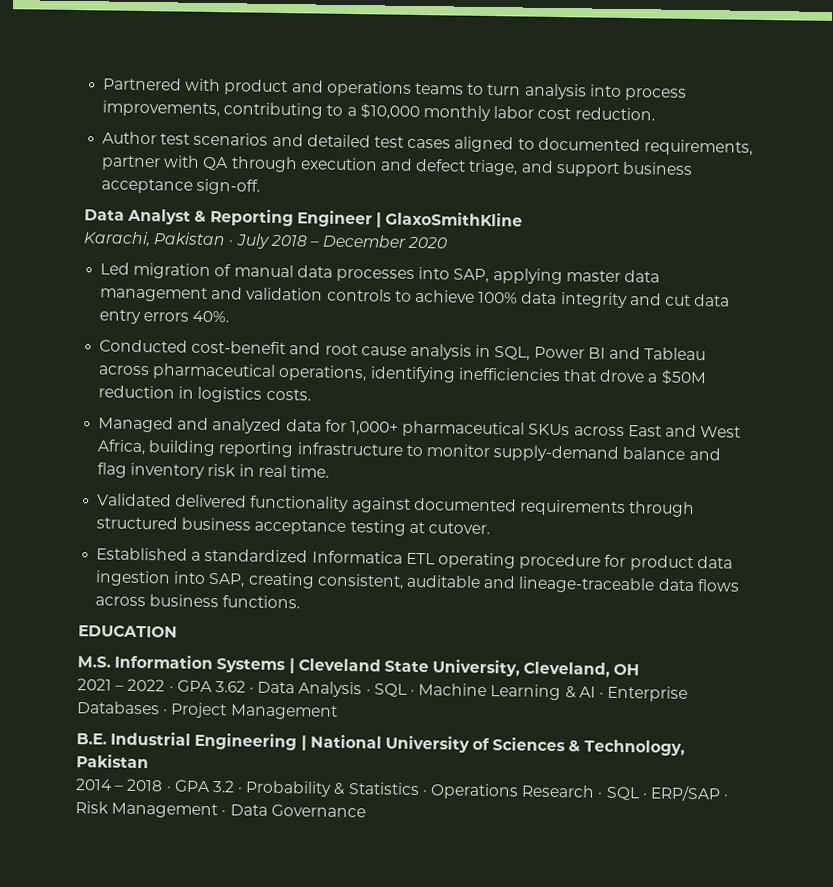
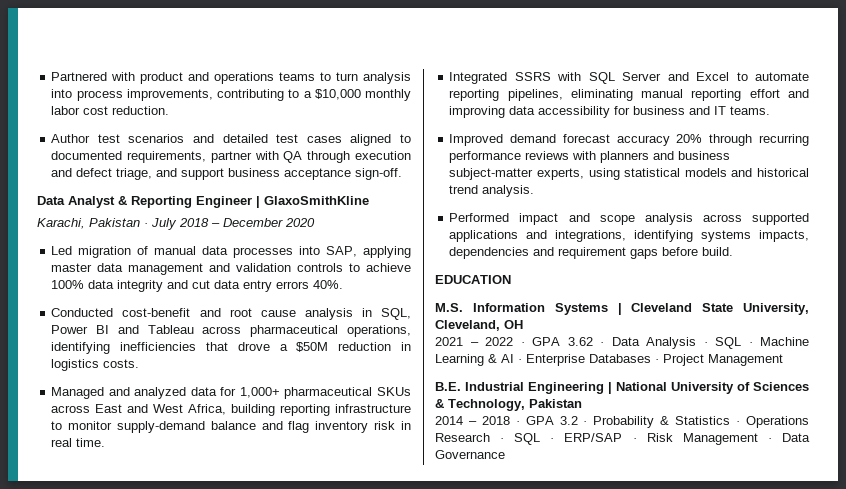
[97,493,696,518] [96,516,490,536] [96,547,733,572] [95,570,740,594] [95,594,301,609] Validated delivered functionality against documented requirements through structured business acceptance testing at cutover. // Established a standardized Informatica ETL operating procedure for product data ingestion into SAP, creating consistent, auditable and lineage-traceable data flows across business functions. -> [449,72,809,84] [449,89,809,101] [449,106,771,118] [449,134,809,146] [449,151,731,163] [449,168,809,180] [449,185,535,197] [449,213,809,225] [449,230,809,242] [449,247,734,259] Integrated SSRS with SQL Server and Excel to automate reporting pipelines, eliminating manual reporting effort and improving data accessibility for business and IT teams. // Improved demand forecast accuracy 20% through recurring performance reviews with planners and business subject-matter experts, using statistical models and historical trend analysis. // Performed impact and scope analysis across supported applications and integrations, identifying systems impacts, dependencies and requirement gaps before build.

